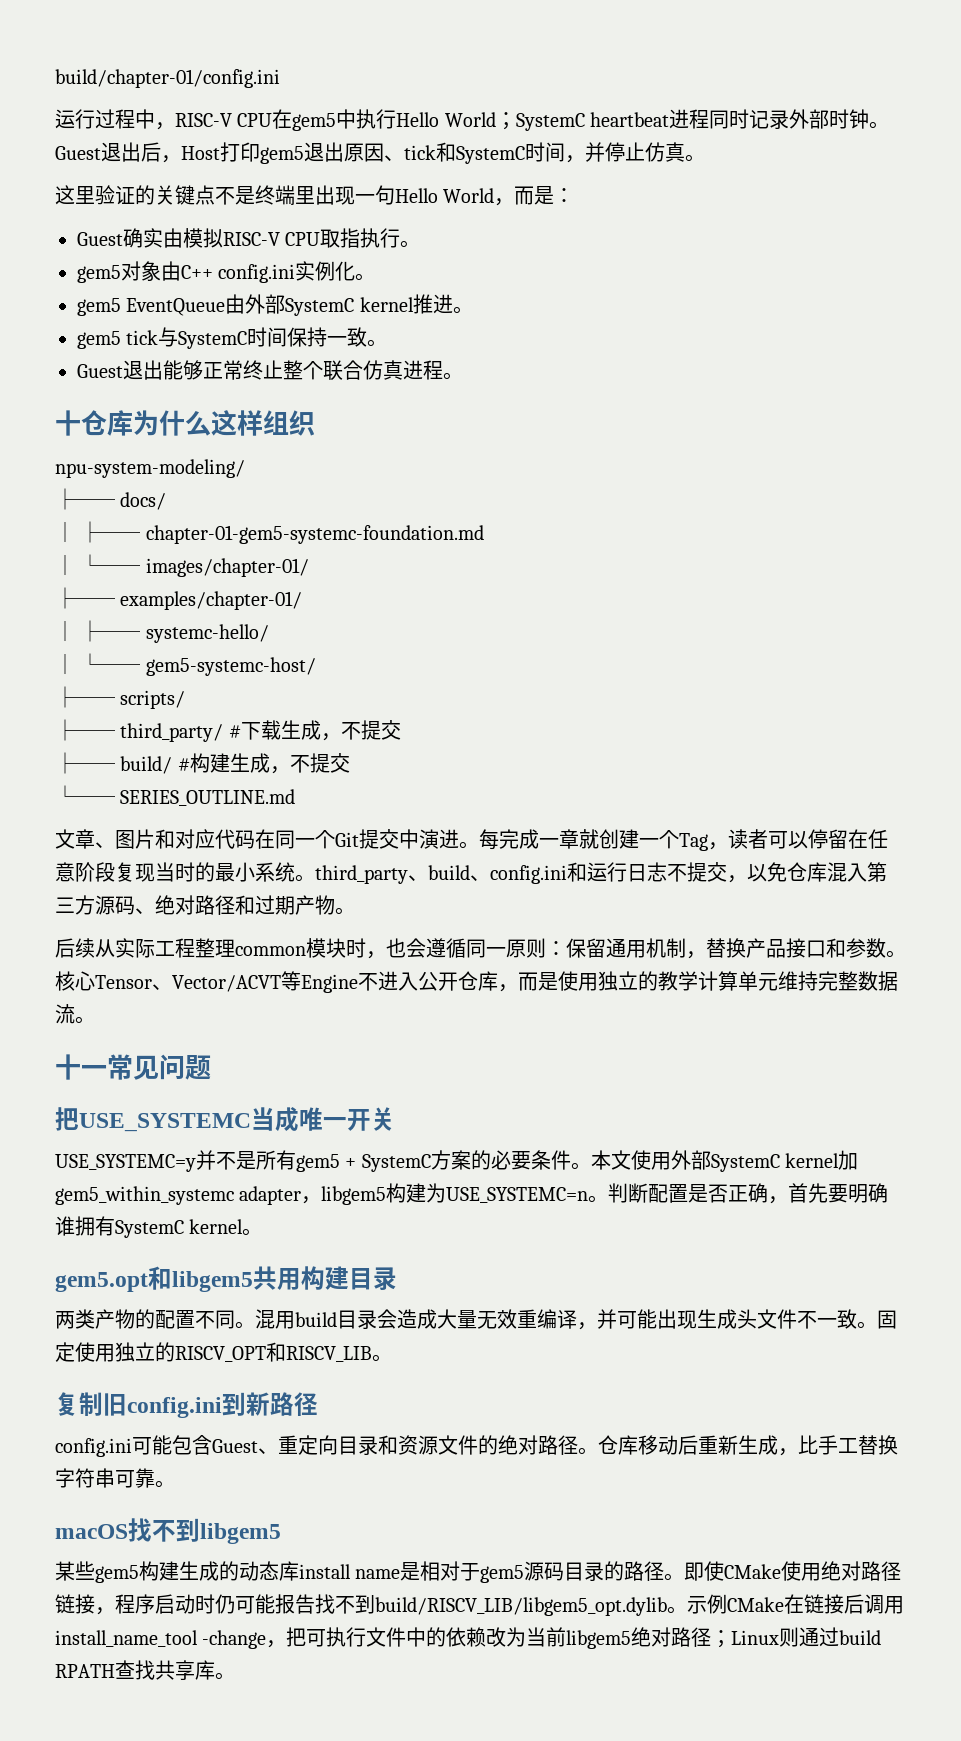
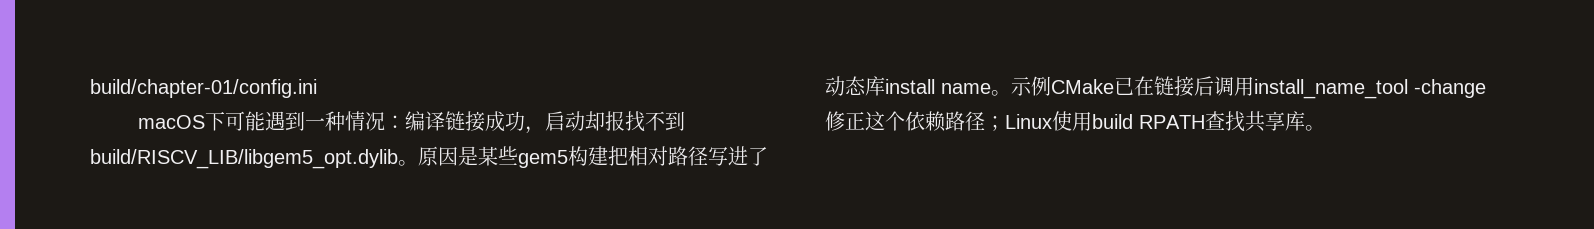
[55,109,890,131] [55,142,705,164] [55,185,575,206] [77,228,421,248] [77,261,376,283] [77,294,473,316] [77,327,388,349] [77,360,463,381] [55,410,315,436] [55,459,245,478] [55,488,167,510] [55,521,484,544] [55,554,309,577] [55,587,303,610] [55,620,269,643] [55,653,316,676] [55,686,186,709] [55,719,401,742] [55,752,350,774] [55,785,296,806] [55,829,888,851] [55,862,887,884] [55,895,355,915] [55,938,906,959] [55,971,898,993] [55,1004,95,1024] [55,1054,211,1080] [55,1107,395,1132] [55,1150,859,1172] [55,1183,889,1205] [55,1216,263,1238] [55,1266,397,1292] [55,1309,897,1330] [55,1342,392,1362] [55,1392,318,1418] [55,1435,898,1457] [55,1468,175,1488] [55,1518,281,1544] [55,1561,902,1583] [55,1594,667,1616] 运行过程中，RISC-V CPU在gem5中执行Hello World；SystemC heartbeat进程同时记录外部时钟。Guest退出后，Host打印gem5退出原因、tick和SystemC时间，并停止仿真。 // 这里验证的关键点不是终端里出现一句Hello World，而是： // Guest确实由模拟RISC-V CPU取指执行。 // gem5对象由C++ config.ini实例化。 // gem5 EventQueue由外部SystemC kernel推进。 // gem5 tick与SystemC时间保持一致。 // Guest退出能够正常终止整个联合仿真进程。 // 十仓库为什么这样组织 // npu-system-modeling/ // ├── docs/ // │ ├── chapter-01-gem5-systemc-foundation.md // │ └── images/chapter-01/ // ├── examples/chapter-01/ // │ ├── systemc-hello/ // │ └── gem5-systemc-host/ // ├── scripts/ // ├── third_party/ #下载生成，不提交 // ├── build/ #构建生成，不提交 // └── SERIES_OUTLINE.md // 文章、图片和对应代码在同一个Git提交中演进。每完成一章就创建一个Tag，读者可以停留在任意阶段复现当时的最小系统。third_party、build、config.ini和运行日志不提交，以免仓库混入第三方源码、绝对路径和过期产物。 // 后续从实际工程整理common模块时，也会遵循同一原则：保留通用机制，替换产品接口和参数。核心Tensor、Vector/ACVT等Engine不进入公开仓库，而是使用独立的教学计算单元维持完整数据流。 // 十一常见问题 // 把USE_SYSTEMC当成唯一开关 // USE_SYSTEMC=y并不是所有gem5 + SystemC方案的必要条件。本文使用外部SystemC kernel加gem5_within_systemc adapter，libgem5构建为USE_SYSTEMC=n。判断配置是否正确，首先要明确谁拥有SystemC kernel。 // gem5.opt和libgem5共用构建目录 // 两类产物的配置不同。混用build目录会造成大量无效重编译，并可能出现生成头文件不一致。固定使用独立的RISCV_OPT和RISCV_LIB。 // 复制旧config.ini到新路径 // config.ini可能包含Guest、重定向目录和资源文件的绝对路径。仓库移动后重新生成，比手工替换字符串可靠。 // macOS找不到libgem5 // 某些gem5构建生成的动态库install name是相对于gem5源码目录的路径。即使CMake使用绝对路径链接，程序启动时仍可能报告找不到build/RISCV_LIB/libgem5_opt.dylib -> [138,111,686,134] [90,146,768,169] [825,76,991,96] macOS下可能遇到一种情况：编译链接成功，启动却报找不到build/RISCV_LIB/libgem5_opt.dylib。原因是某些gem5构建把相对路径写进了动态库install name
(784, 1604) none -> [1114,77,1134,95] 已
[266,1627,672,1649] ，把可执行文件中的依赖改为当前libgem5绝对 -> [825,111,946,132] 修正这个依赖
[779,1627,840,1647] 则通过 -> [1052,111,1092,131] 使用

